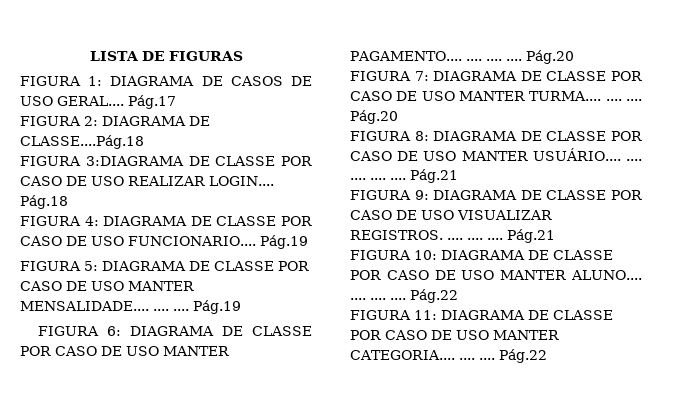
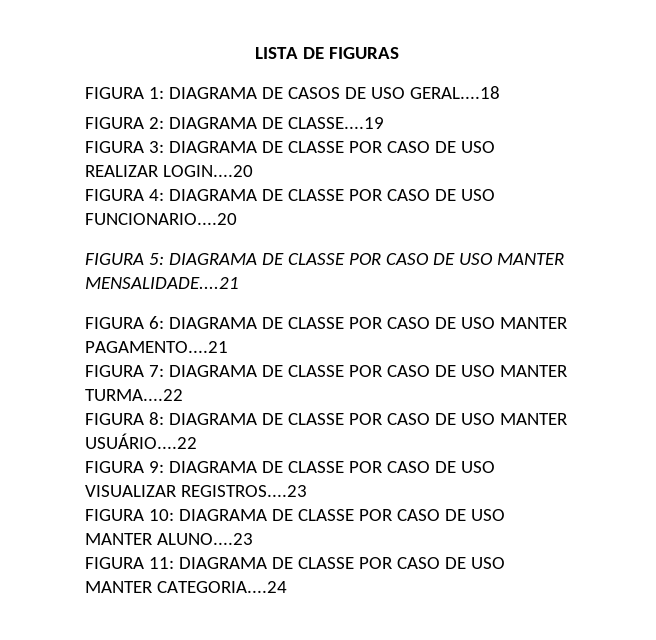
[57,95,176,109] GERAL.... Pág.17 -> [409,86,500,99] GERAL....18
[20,135,144,149] [20,156,184,166] CLASSE....Pág.18 // FIGURA 3:DIAGRAMA -> [287,117,384,129] [85,141,257,153] CLASSE....19 // FIGURA 3: DIAGRAMA
[209,176,274,186] [20,195,68,209] LOGIN.... Pág.18 -> [162,165,253,177] LOGIN....20
[128,235,308,249] FUNCIONARIO.... Pág.19 -> [85,213,237,225] FUNCIONARIO....20
[20,300,241,314] MENSALIDADE.... .... .... Pág.19 -> [85,277,239,289] MENSALIDADE....21
[350,50,574,64] PAGAMENTO.... .... .... .... Pág.20 -> [85,341,228,353] PAGAMENTO....21
[529,91,642,101] [350,110,398,124] TURMA.... .... .... Pág.20 -> [85,389,183,401] TURMA....22
[532,148,642,161] [350,169,458,183] USUÁRIO.... .... .... .... .... Pág.21 -> [85,433,197,449] USUÁRIO....22
[350,229,555,243] REGISTROS. .... .... .... Pág.21 -> [180,485,307,497] REGISTROS....23
[571,270,642,280] [350,289,458,303] ALUNO.... .... .... .... Pág.22 -> [156,533,253,545] ALUNO....23
[350,349,547,363] CATEGORIA.... .... .... Pág.22 -> [156,581,287,593] CATEGORIA....24

